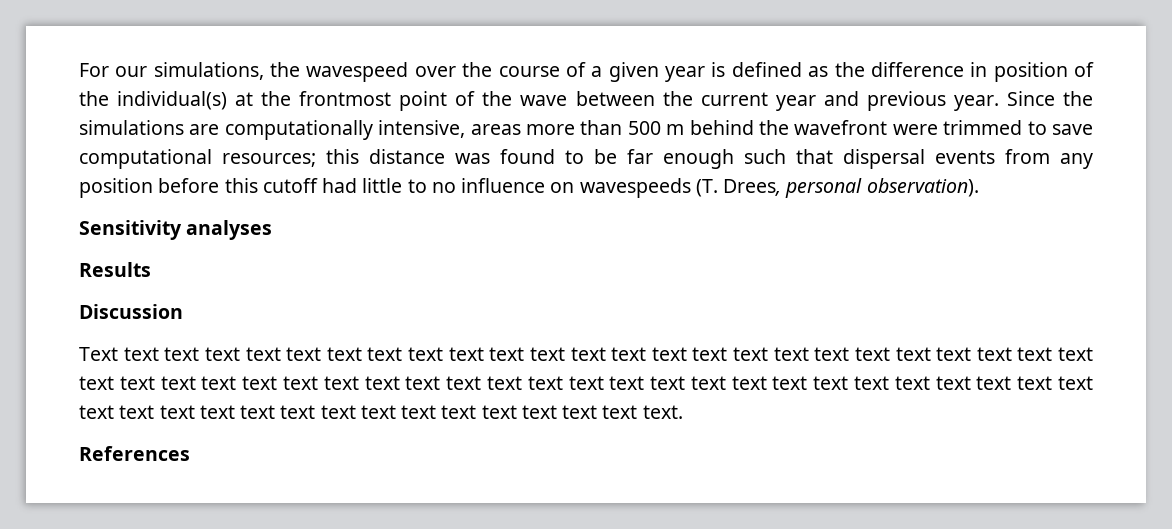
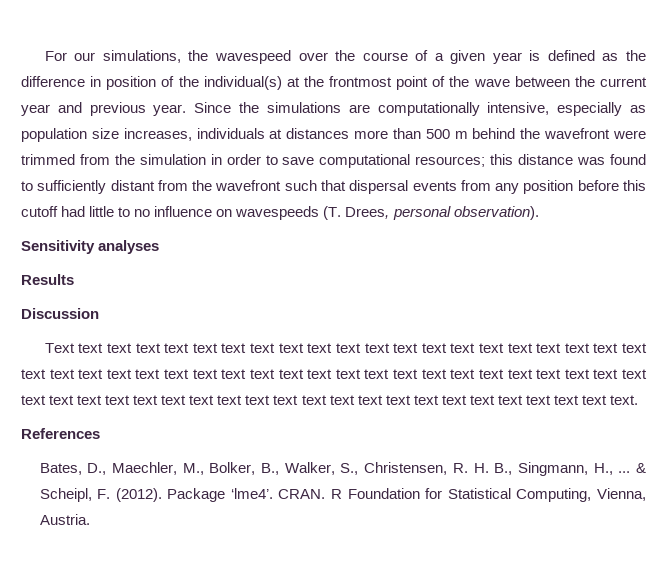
[470,124,521,135] areas -> [557,102,646,116] [21,128,350,142] especially as population size increases, individuals at distances
(1023, 127) none -> [79,154,261,165] from the simulation in order
[594,149,734,169] be far enough -> [37,180,282,194] sufficiently distant from the wavefront
(190, 453) none -> [39,462,646,476] [39,488,647,502] [39,514,90,525] // Bates, D., Maechler, M., Bolker, B., Walker, S., Christensen, R. H. B., Singmann, H., ... & Scheipl, F. (2012). Package ‘lme4’. CRAN. R Foundation for Statistical Computing, Vienna, Austria.

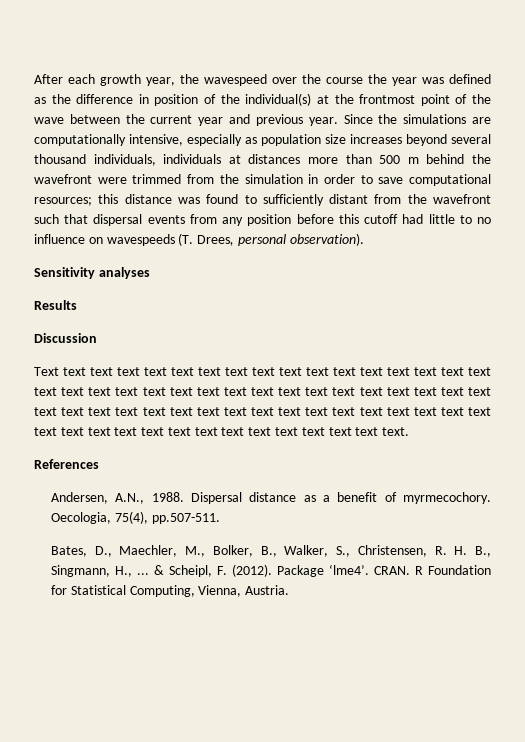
[44,50,181,63] For our simulations, -> [34,74,175,86] After each growth year,
[415,50,541,64] of a given year is -> [368,74,444,86] the year was
[123,128,192,141] increases, -> [350,134,491,146] [34,154,156,166] increases beyond several thousand individuals,
(100, 433) none -> [50,492,491,504] [50,511,220,524] // Andersen, A.N., 1988. Dispersal distance as a benefit of myrmecochory. Oecologia, 75(4), pp.507-511.

